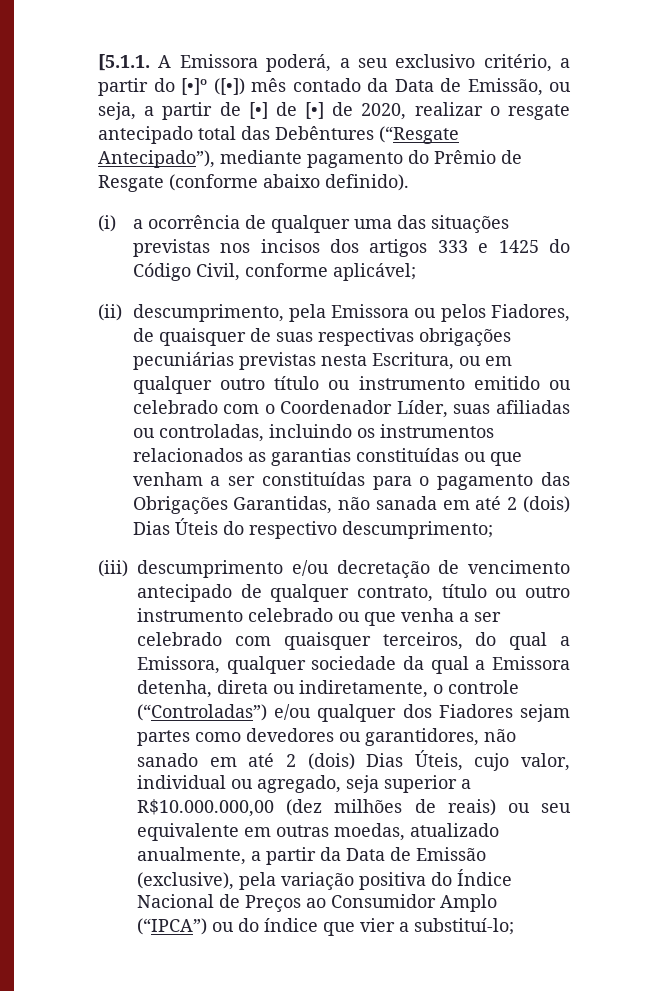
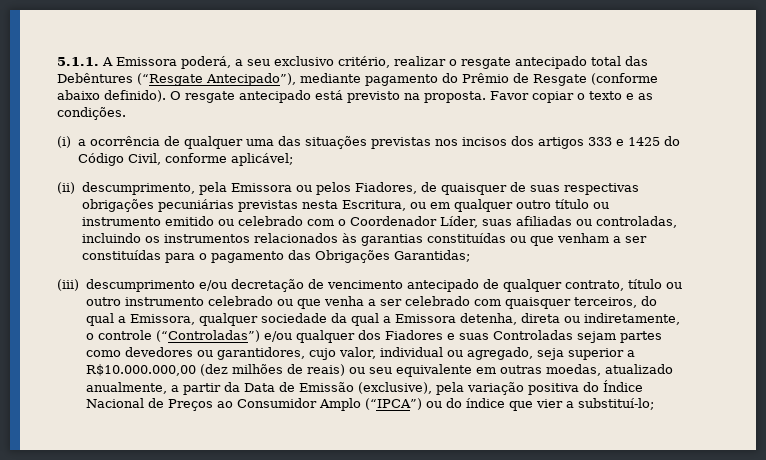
[98,54,150,71] [5.1.1. -> [57,57,99,66] 5.1.1.
[560,58,570,68] [98,78,571,96] [98,102,407,120] a partir do [•]º ([•]) mês contado da Data de Emissão, ou seja, a partir de [•] de [•] de 2020, -> (390, 62) none
(409, 182) none -> [170,90,653,103] [57,107,126,120] O resgate antecipado está previsto na proposta. Favor copiar o texto e as condições.
[247,452,266,462] as -> [341,233,357,243] às
[233,496,570,514] [132,518,493,539] Garantidas, não sanada em até 2 (dois) Dias Úteis do respectivo descumprimento; -> [393,250,470,262] Garantidas;
(513, 711) none -> [446,330,573,340] e suas Controladas
[484,729,516,742] [137,750,463,771] não sanado em até 2 (dois) Dias Úteis, -> (305, 353) none

